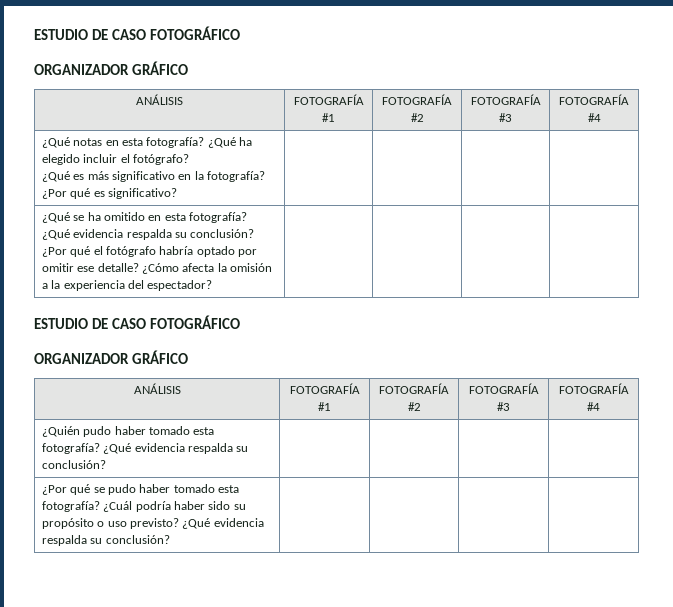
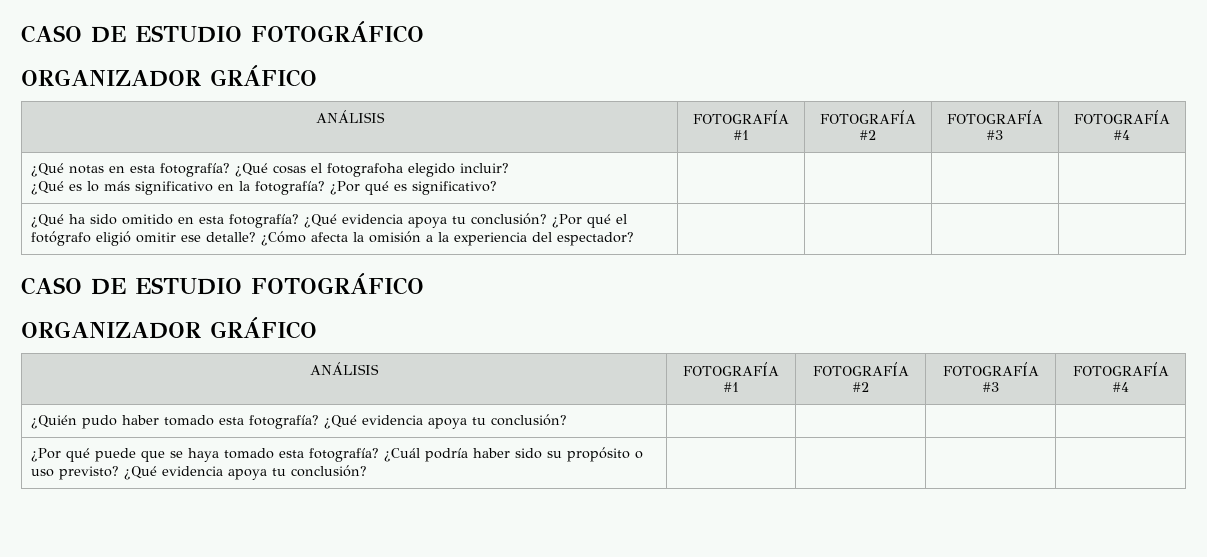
[34,29,146,40] ESTUDIO DE CASO -> [21,25,242,43] CASO DE ESTUDIO
[239,137,253,146] [41,154,189,165] ha elegido incluir el fotógrafo? -> [273,163,510,177] cosas el fotografoha elegido incluir?
(85, 177) none -> [87,181,100,192] lo
[73,212,101,221] se ha -> [69,214,118,225] ha sido
[126,229,187,240] respalda su -> [408,216,467,228] apoya tu
[159,246,258,257] habría optado por -> [96,231,132,246] eligió
[34,318,146,329] ESTUDIO DE CASO -> [21,277,242,295] CASO DE ESTUDIO
[187,443,249,454] respalda su -> [428,417,487,429] apoya tu
[93,484,171,495] se pudo haber -> [95,448,220,462] puede que se haya
[41,535,103,546] respalda su -> [228,468,287,480] apoya tu

